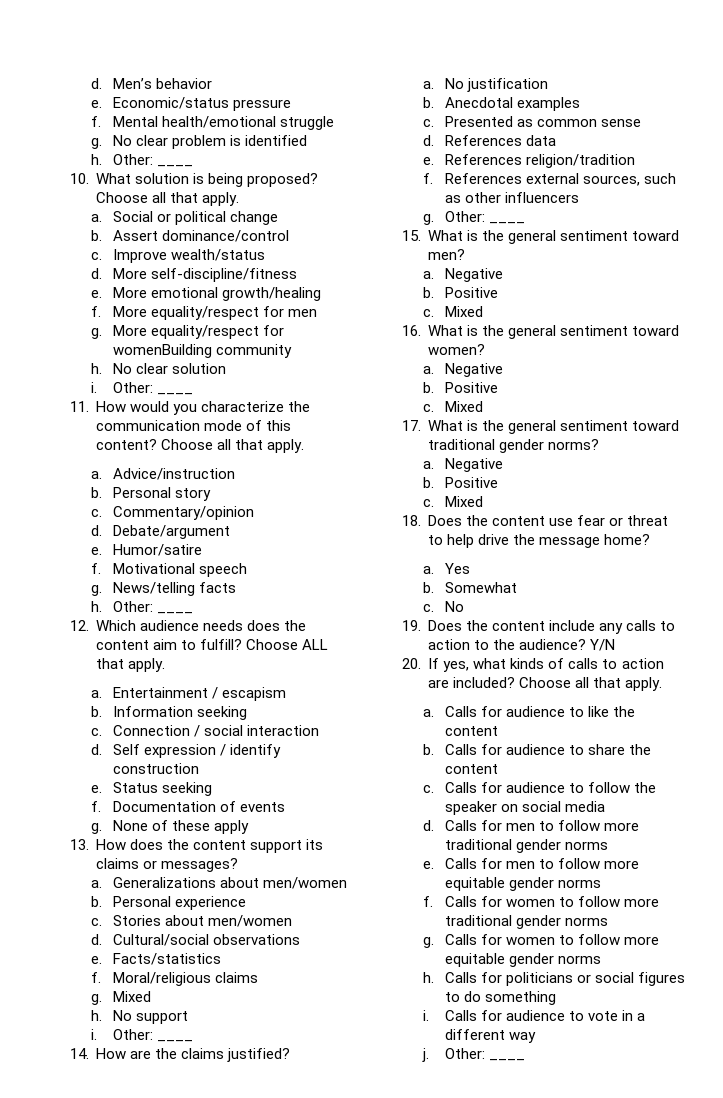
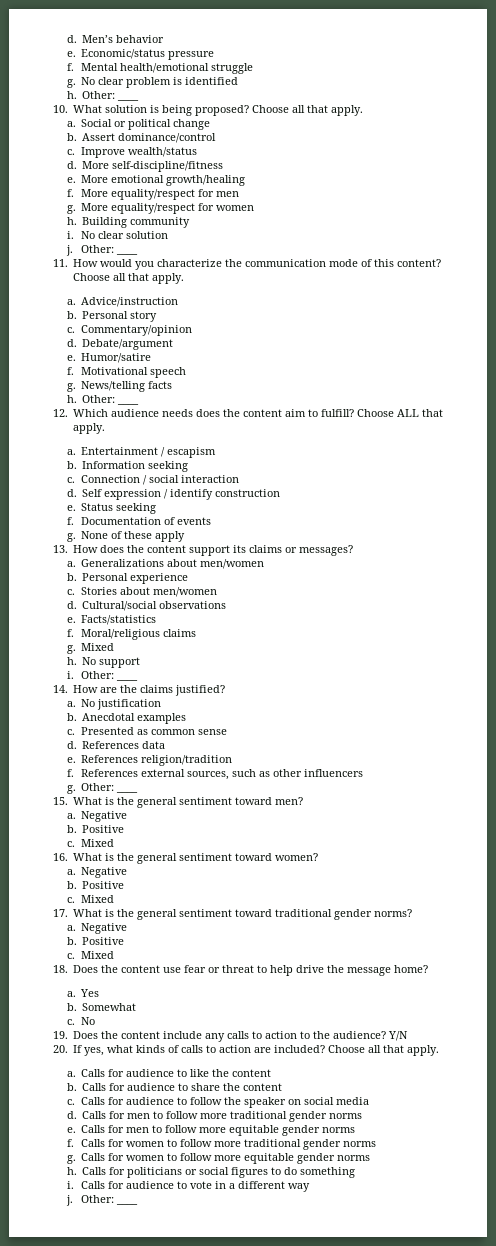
[112,344,212,358] womenBuilding -> [216,205,255,211] [66,217,128,228] women // h. Building
[91,363,103,374] h. -> [66,231,74,239] i.
[91,382,98,393] i. -> [65,245,73,256] j.

